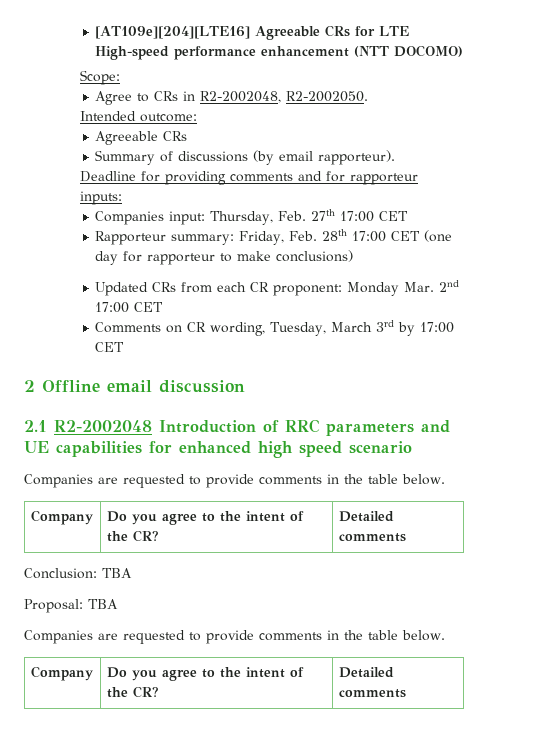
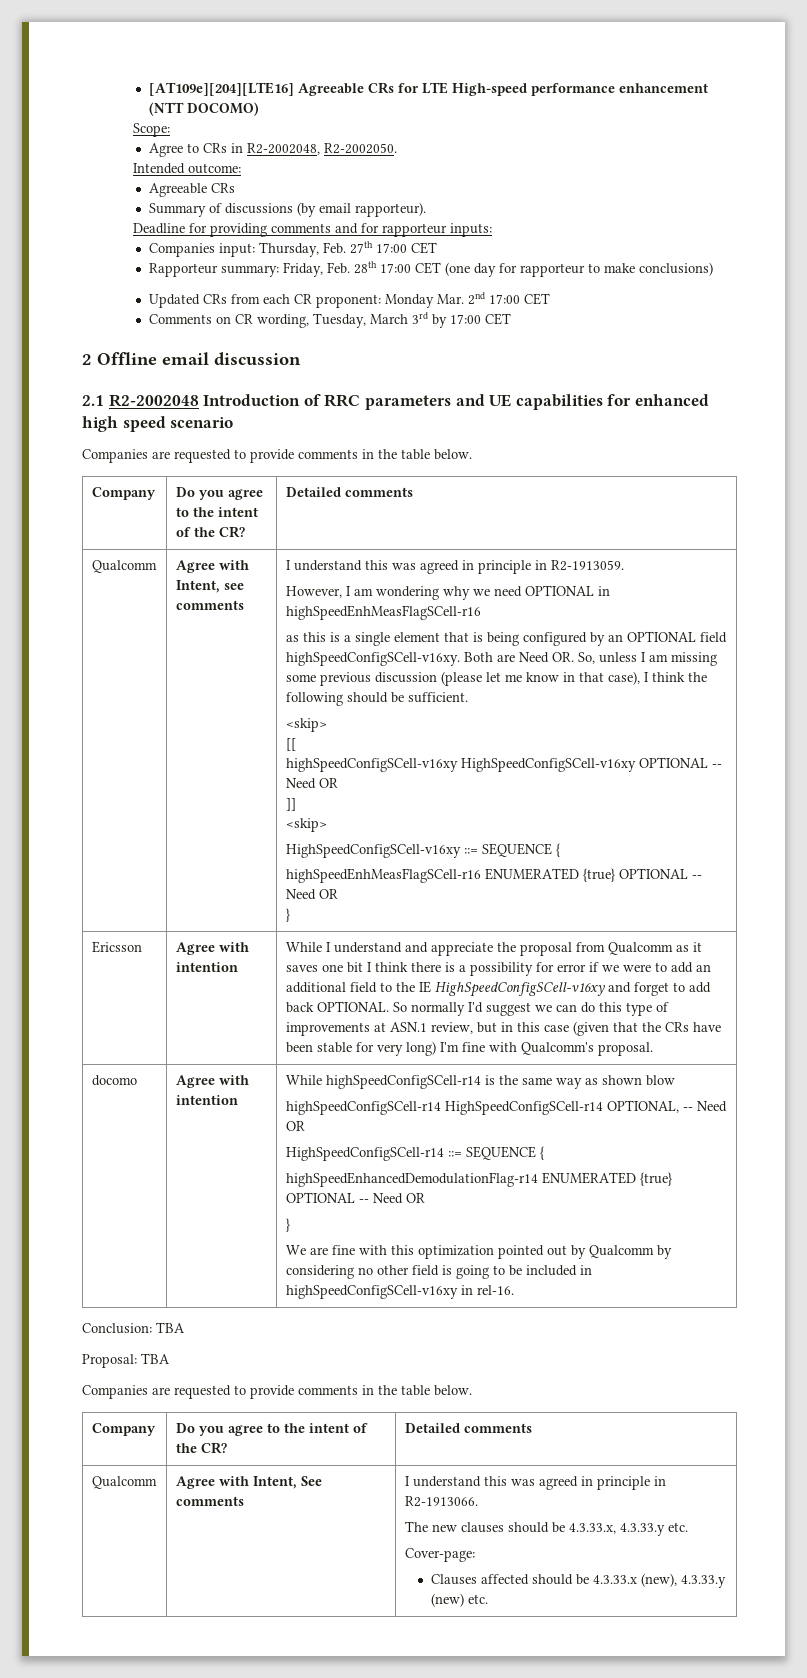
(406, 537) none -> [91,560,157,573] [175,560,249,573] [175,580,244,593] [175,600,244,610] [285,560,624,574] [285,585,610,600] [285,605,481,620] [285,631,727,646] [285,652,717,666] [285,671,707,686] [285,692,468,706] [285,718,327,732] [285,738,296,751] [285,757,722,772] [285,778,338,789] [285,798,296,811] [285,818,327,832] [285,843,560,858] [285,868,702,883] [285,889,338,900] [285,908,290,922] [91,941,142,953] [175,942,249,955] [175,962,238,972] [285,942,702,956] [285,962,711,976] [285,981,711,997] [285,1001,669,1016] [285,1021,721,1036] [285,1041,653,1056] [91,1075,137,1086] [175,1075,249,1088] [175,1095,238,1105] [285,1075,675,1089] [285,1100,727,1115] [285,1121,305,1131] [285,1146,544,1161] [285,1172,672,1187] [285,1192,425,1204] [285,1218,290,1232] [285,1245,672,1259] [285,1265,592,1279] [285,1285,514,1299] // Qualcomm | Agree with Intent, see comments | I understand this was agreed in principle in R2-1913059. // However, I am wondering why we need OPTIONAL in highSpeedEnhMeasFlagSCell-r16 // as this is a single element that is being configured by an OPTIONAL field highSpeedConfigSCell-v16xy. Both are Need OR. So, unless I am missing some previous discussion (please let me know in that case), I think the following should be sufficient. // <skip> // [[ // highSpeedConfigSCell-v16xy HighSpeedConfigSCell-v16xy OPTIONAL -- Need OR // ]] // <skip> // HighSpeedConfigSCell-v16xy ::= SEQUENCE { // highSpeedEnhMeasFlagSCell-r16 ENUMERATED {true} OPTIONAL -- Need OR // } // Ericsson | Agree with intention | While I understand and appreciate the proposal from Qualcomm as it saves one bit I think there is a possibility for error if we were to add an additional field to the IE HighSpeedConfigSCell-v16xy and forget to add back OPTIONAL. So normally I'd suggest we can do this type of improvements at ASN.1 review, but in this case (given that the CRs have been stable for very long) I'm fine with Qualcomm's proposal. // docomo | Agree with intention | While highSpeedConfigSCell-r14 is the same way as shown blow // highSpeedConfigSCell-r14 HighSpeedConfigSCell-r14 OPTIONAL, -- Need OR // HighSpeedConfigSCell-r14 ::= SEQUENCE { // highSpeedEnhancedDemodulationFlag-r14 ENUMERATED {true} OPTIONAL -- Need OR // } // We are fine with this optimization pointed out by Qualcomm by considering no other field is going to be included in highSpeedConfigSCell-v16xy in rel-16.
(406, 693) none -> [91,1476,157,1489] [175,1476,322,1489] [175,1496,244,1506] [404,1476,666,1490] [404,1496,478,1507] [404,1521,688,1536] [404,1548,475,1562] [430,1573,726,1588] [430,1593,488,1607] // Qualcomm | Agree with Intent, See comments | I understand this was agreed in principle in R2-1913066. // The new clauses should be 4.3.33.x, 4.3.33.y etc. // Cover-page: // Clauses affected should be 4.3.33.x (new), 4.3.33.y (new) etc.

